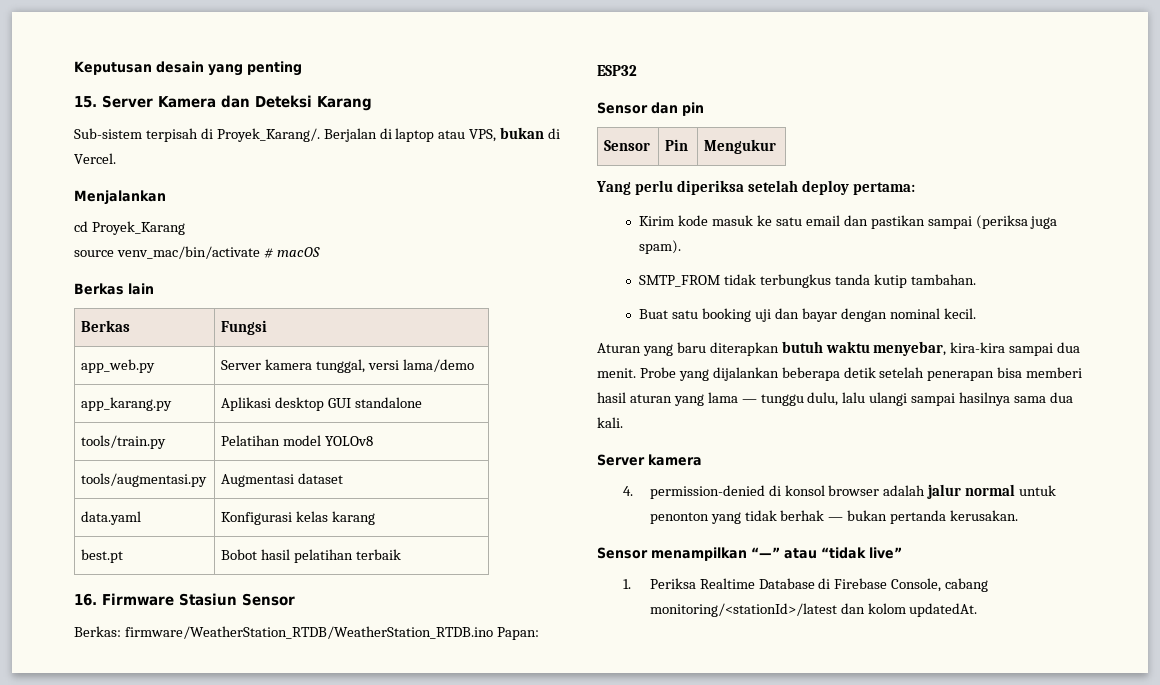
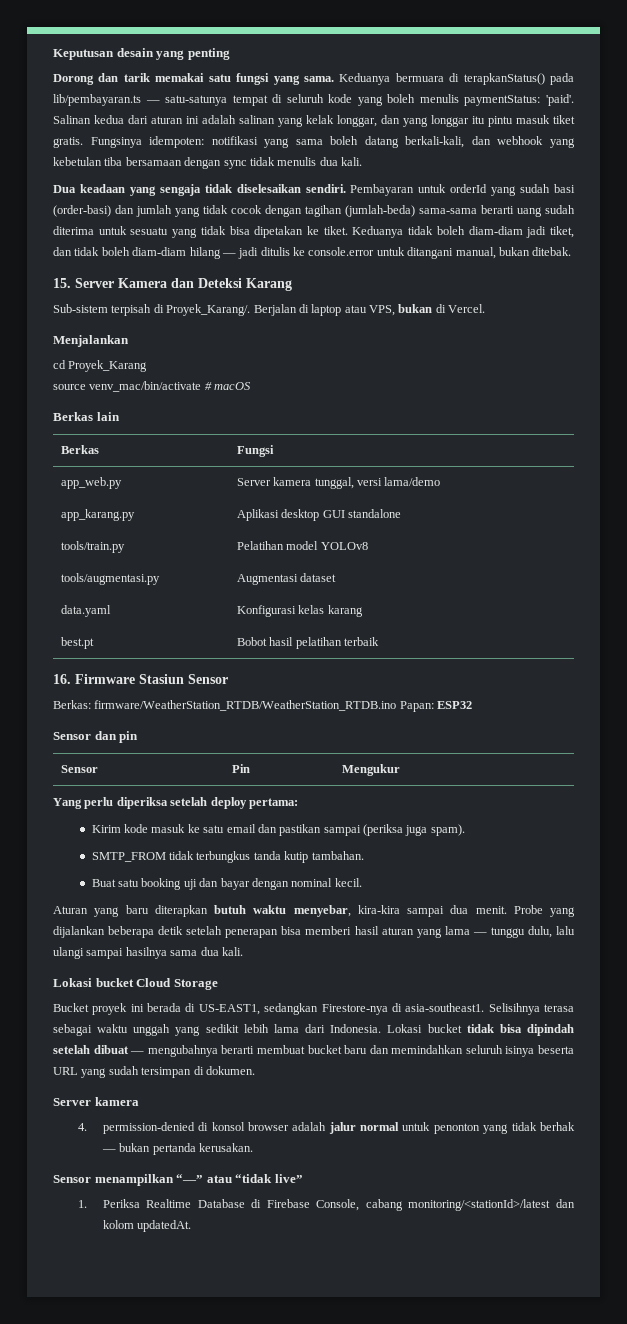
(302, 68) none -> [53,73,574,85] [53,94,574,106] [53,115,575,127] [53,136,575,148] [53,157,362,169] [53,184,576,196] [53,205,575,217] [53,226,574,238] [53,247,572,259] // Dorong dan tarik memakai satu fungsi yang sama. Keduanya bermuara di terapkanStatus() pada lib/pembayaran.ts — satu-satunya tempat di seluruh kode yang boleh menulis paymentStatus: 'paid'. Salinan kedua dari aturan ini adalah salinan yang kelak longgar, dan yang longgar itu pintu masuk tiket gratis. Fungsinya idempoten: notifikasi yang sama boleh datang berkali-kali, dan webhook yang kebetulan tiba bersamaan dengan sync tidak menulis dua kali. // Dua keadaan yang sengaja tidak diselesaikan sendiri. Pembayaran untuk orderId yang sudah basi (order-basi) dan jumlah yang tidak cocok dengan tagihan (jumlah-beda) sama-sama berarti uang sudah diterima untuk sesuatu yang tidak bisa dipetakan ke tiket. Keduanya tidak boleh diam-diam jadi tiket, dan tidak boleh diam-diam hilang — jadi ditulis ke console.error untuk ditangani manual, bukan ditebak.
(623, 422) none -> [53,978,218,990] [53,1003,574,1015] [53,1024,574,1036] [53,1045,574,1057] [53,1066,255,1078] // Lokasi bucket Cloud Storage // Bucket proyek ini berada di US-EAST1, sedangkan Firestore-nya di asia-southeast1. Selisihnya terasa sebagai waktu unggah yang sedikit lebih lama dari Indonesia. Lokasi bucket tidak bisa dipindah setelah dibuat — mengubahnya berarti membuat bucket baru dan memindahkan seluruh isinya beserta URL yang sudah tersimpan di dokumen.

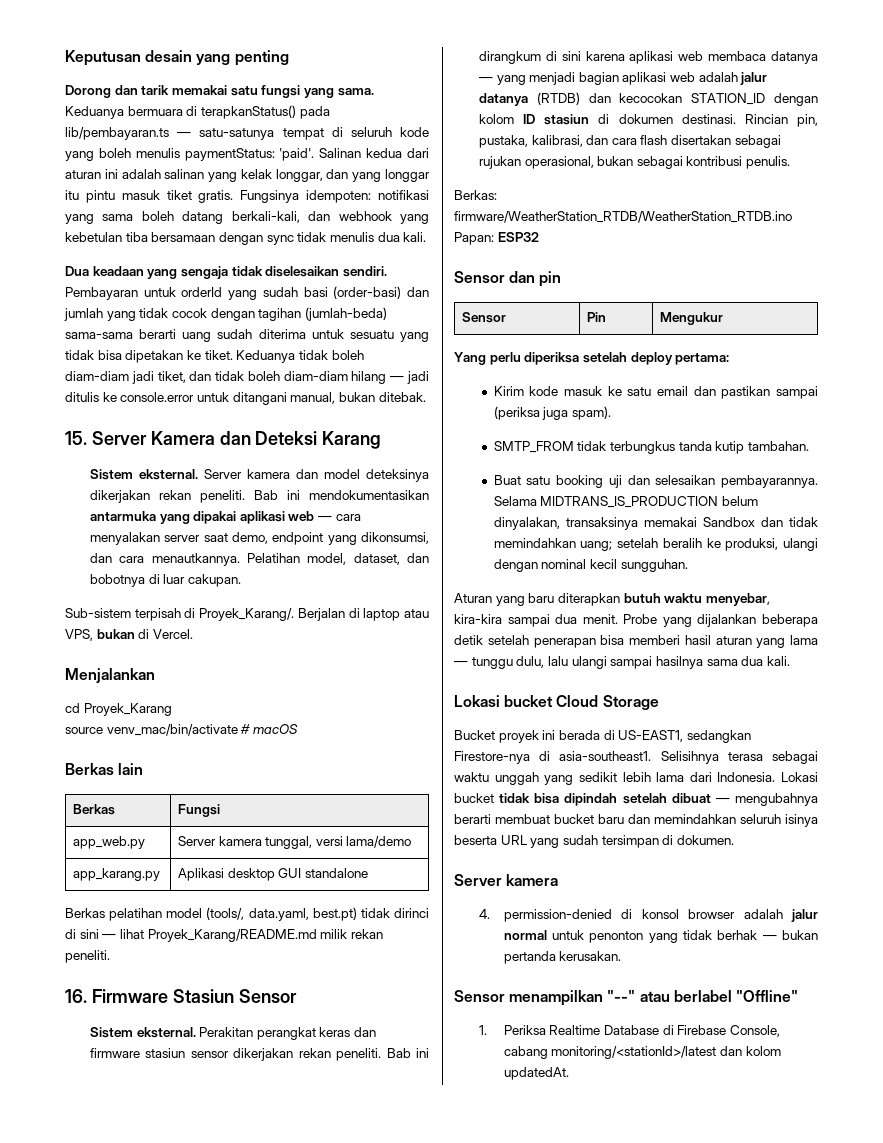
(292, 284) none -> [89,469,429,482] [89,490,429,503] [89,511,361,524] [89,532,429,545] [89,553,429,566] [89,574,241,587] // Sistem eksternal. Server kamera dan model deteksinya dikerjakan rekan peneliti. Bab ini mendokumentasikan antarmuka yang dipakai aplikasi web — cara menyalakan server saat demo, endpoint yang dikonsumsi, dan cara menautkannya. Pelatihan model, dataset, dan bobotnya di luar cakupan.
[60,541,125,553] [236,541,368,550] [60,573,160,585] [236,573,337,585] [60,605,111,617] [236,605,363,617] [60,637,94,649] [236,637,379,649] [53,674,228,684] // tools/train.py | Pelatihan model YOLOv8 // tools/augmentasi.py | Augmentasi dataset // data.yaml | Konfigurasi kelas karang // best.pt | Bobot hasil pelatihan terbaik // 16. Firmware Stasiun Sensor -> [65,907,429,921] [65,929,383,942] [65,950,110,963] [65,989,297,1003] [89,1027,377,1040] [89,1048,430,1061] [478,51,818,64] [478,72,768,85] [478,92,818,106] [478,114,818,127] [478,135,781,148] [478,156,791,169] // Berkas pelatihan model (tools/, data.yaml, best.pt) tidak dirinci di sini — lihat Proyek_Karang/README.md milik rekan peneliti. // 16. Firmware Stasiun Sensor // Sistem eksternal. Perakitan perangkat keras dan firmware stasiun sensor dikerjakan rekan peneliti. Bab ini dirangkum di sini karena aplikasi web membaca datanya — yang menjadi bagian aplikasi web adalah jalur datanya (RTDB) dan kecocokan STATION_ID dengan kolom ID stasiun di dokumen destinasi. Rincian pin, pustaka, kalibrasi, dan cara flash disertakan sebagai rujukan operasional, bukan sebagai kontribusi penulis.
[220,878,362,890] bayar dengan nominal kecil. -> [655,475,818,488] [493,496,759,508] [493,517,818,530] [493,538,818,551] [493,559,688,572] selesaikan pembayarannya. Selama MIDTRANS_IS_PRODUCTION belum dinyalakan, transaksinya memakai Sandbox dan tidak memindahkan uang; setelah beralih ke produksi, ulangi dengan nominal kecil sungguhan.
[176,1174,303,1183] “—” atau “tidak live” -> [607,990,798,1002] "--" atau berlabel "Offline"

